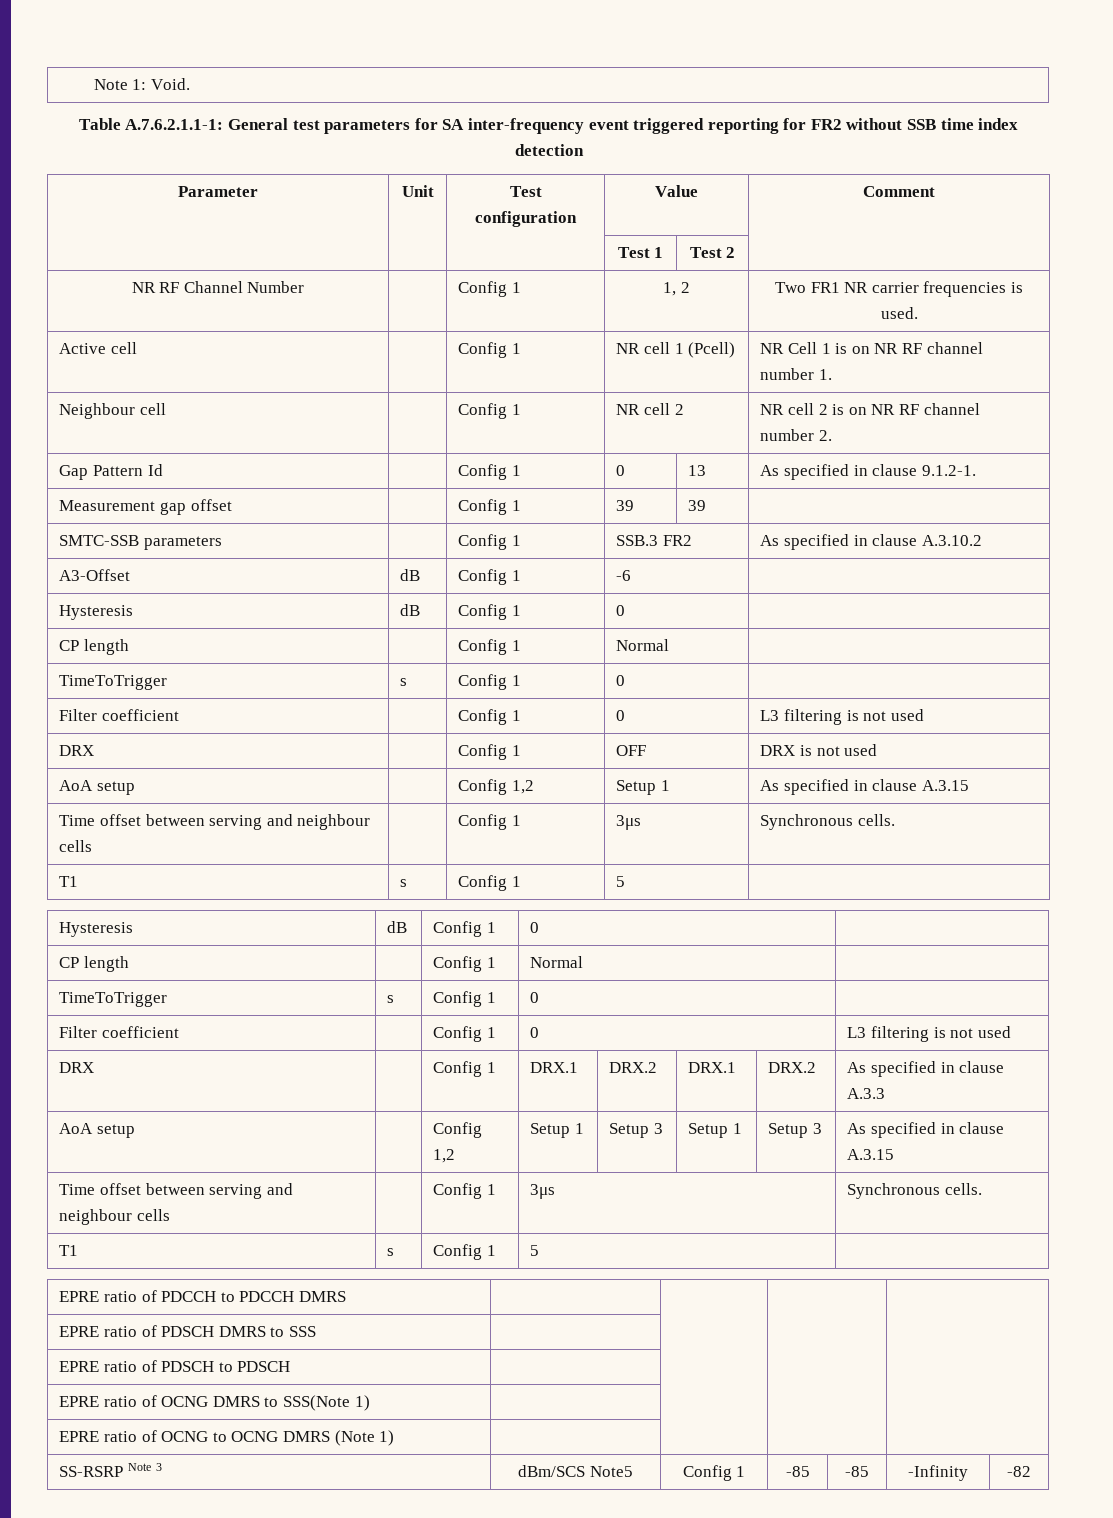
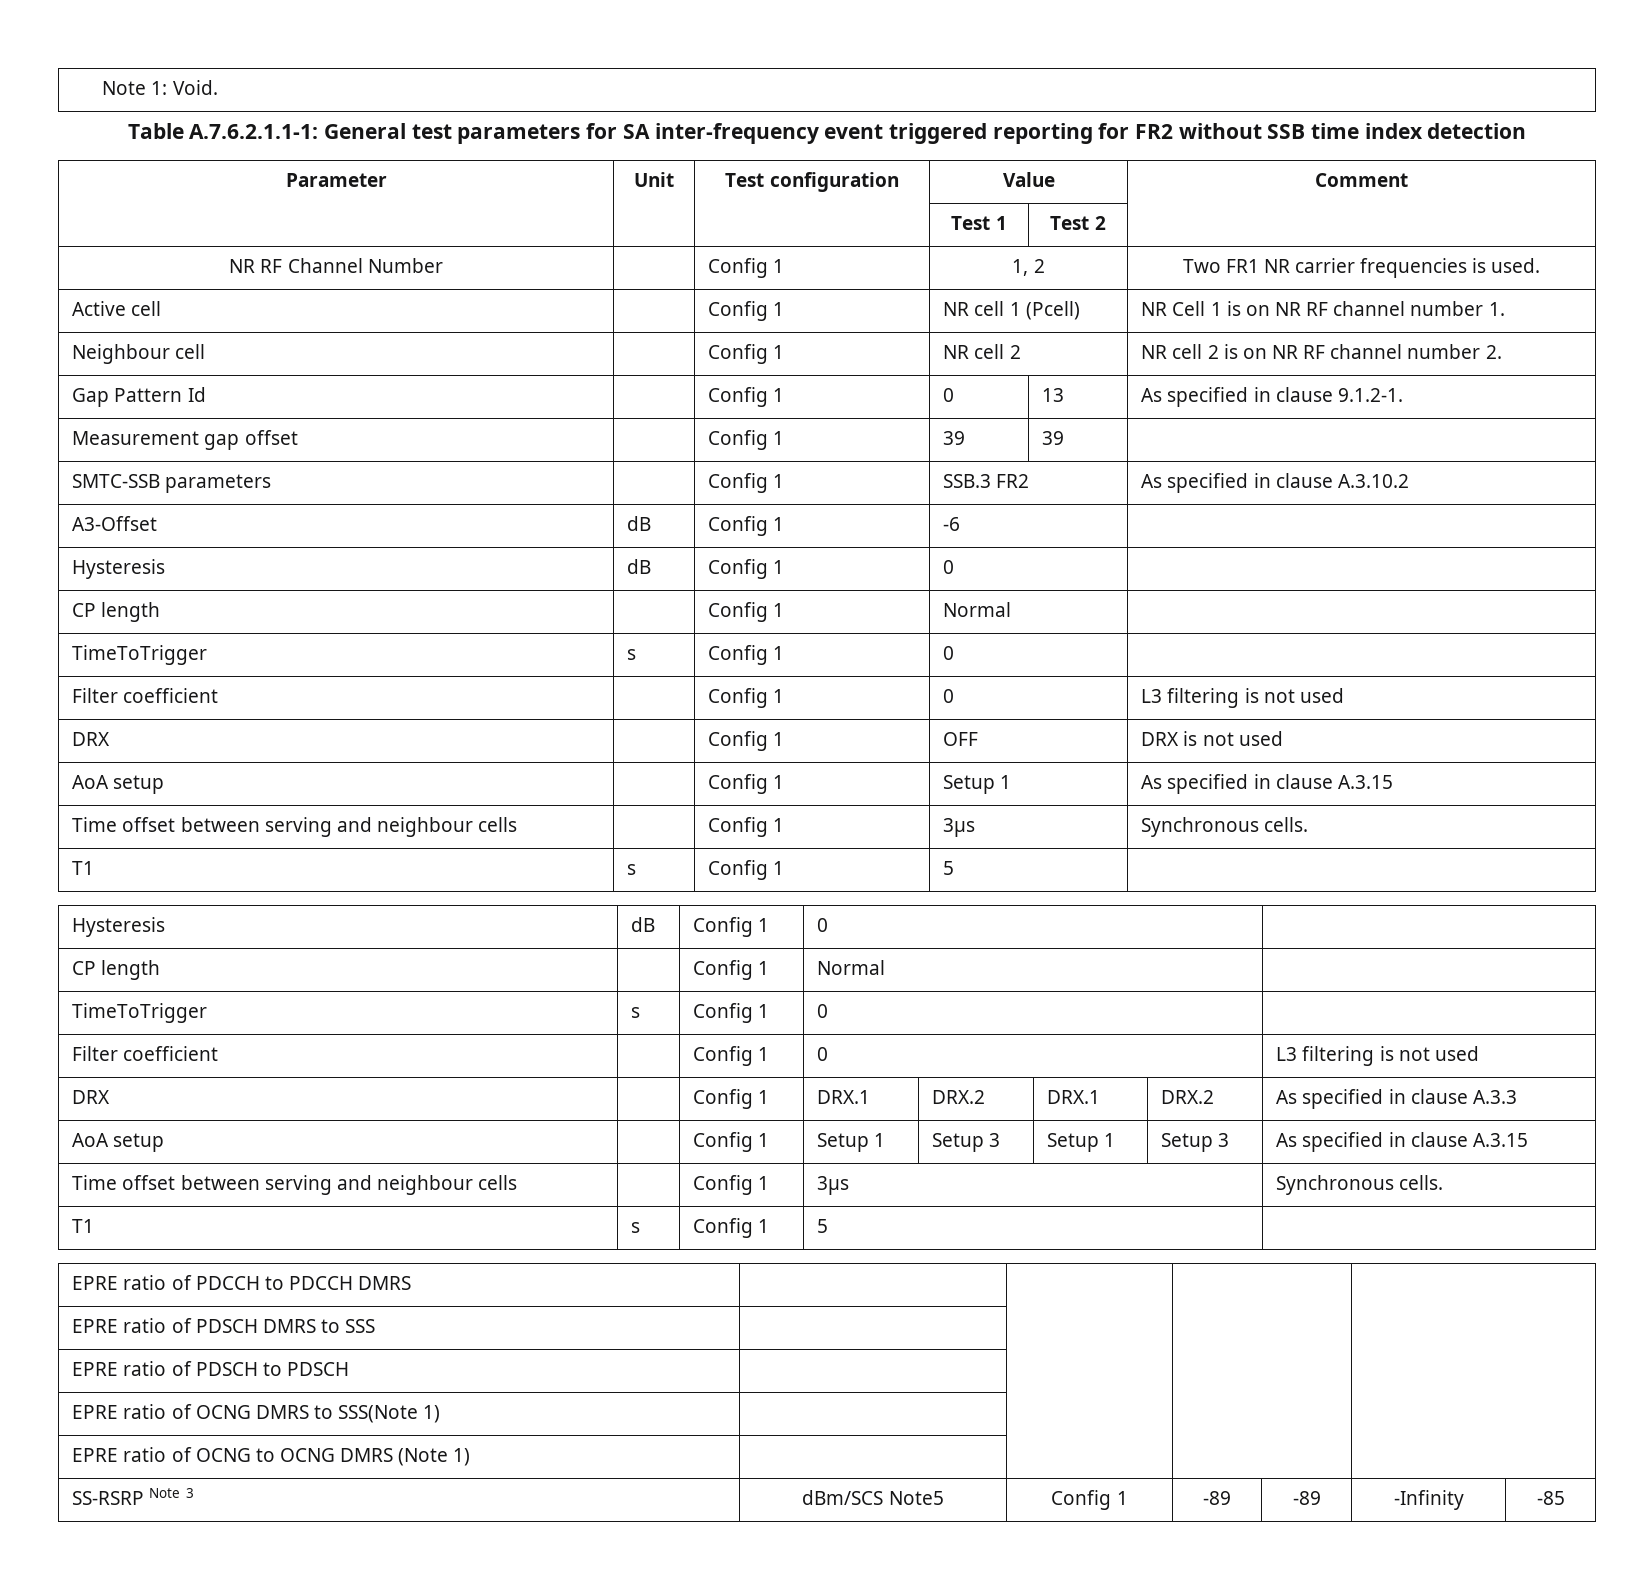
[512,780,535,794] 1,2 -> [773,775,785,789] 1
[433,1149,456,1163] 1,2 -> [758,1133,770,1147] 1
[785,1466,810,1477] [845,1466,869,1477] -85 | -85 -> [1203,1491,1231,1505] [1292,1491,1321,1505] -89 | -89
[1007,1466,1031,1477] -82 -> [1536,1491,1565,1505] -85

